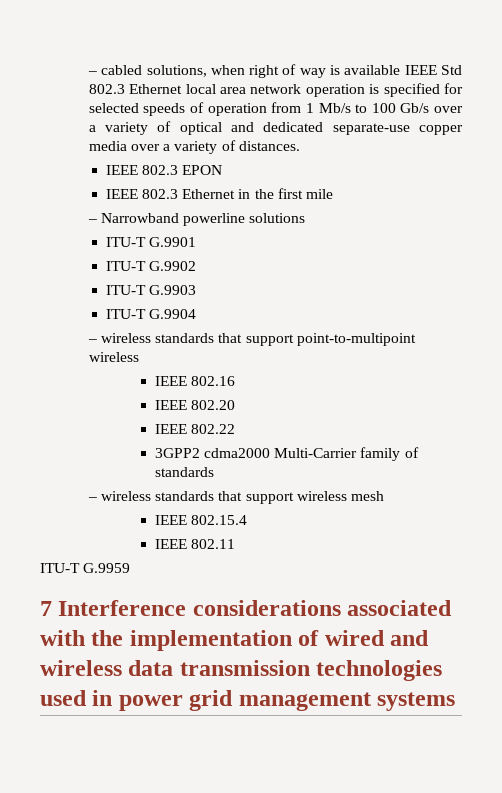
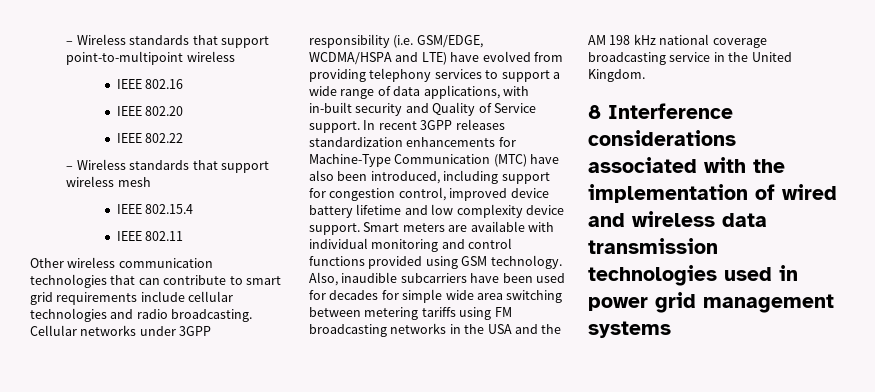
[87,64,462,78] [88,83,464,97] [88,102,463,116] [88,121,463,135] [88,140,300,154] [105,165,223,175] [105,188,334,199] [87,213,306,226] [105,237,197,247] [105,261,197,271] [105,285,197,295] [105,309,197,319] [87,333,152,343] – cabled solutions, when right of way is available IEEE Std 802.3 Ethernet local area network operation is specified for selected speeds of operation from 1 Mb/s to 100 Gb/s over a variety of optical and dedicated separate-use copper media over a variety of distances. // IEEE 802.3 EPON // IEEE 802.3 Ethernet in the first mile // – Narrowband powerline solutions // ITU-T G.9901 // ITU-T G.9902 // ITU-T G.9903 // ITU-T G.9904 // – wireless -> [66,34,126,45] – Wireless
[154,447,419,461] [154,467,214,477] [87,491,152,501] // 3GPP2 cdma2000 Multi-Carrier family of standards // – wireless -> [66,159,126,170] // – Wireless
[40,563,131,573] [40,601,52,616] ITU-T G.9959 // 7 -> [30,257,213,268] [30,274,281,288] [30,291,234,305] [30,308,253,322] [30,325,212,336] [309,34,483,48] [309,51,563,65] [309,68,560,82] [309,85,529,99] [309,102,536,116] [309,119,505,133] [309,137,516,147] [309,154,560,167] [309,170,550,184] [309,187,549,201] [309,204,564,218] [309,221,554,235] [309,238,513,252] [309,255,562,269] [309,272,565,286] [309,289,563,303] [309,307,512,320] [309,323,562,337] [588,34,767,48] [588,52,792,65] [588,69,645,82] [588,105,601,119] Other wireless communication technologies that can contribute to smart grid requirements include cellular technologies and radio broadcasting. Cellular networks under 3GPP responsibility (i.e. GSM/EDGE, WCDMA/HSPA and LTE) have evolved from providing telephony services to support a wide range of data applications, with in-built security and Quality of Service support. In recent 3GPP releases standardization enhancements for Machine-Type Communication (MTC) have also been introduced, including support for congestion control, improved device battery lifetime and low complexity device support. Smart meters are available with individual monitoring and control functions provided using GSM technology. Also, inaudible subcarriers have been used for decades for simple wide area switching between metering tariffs using FM broadcasting networks in the USA and the AM 198 kHz national coverage broadcasting service in the United Kingdom. // 8

